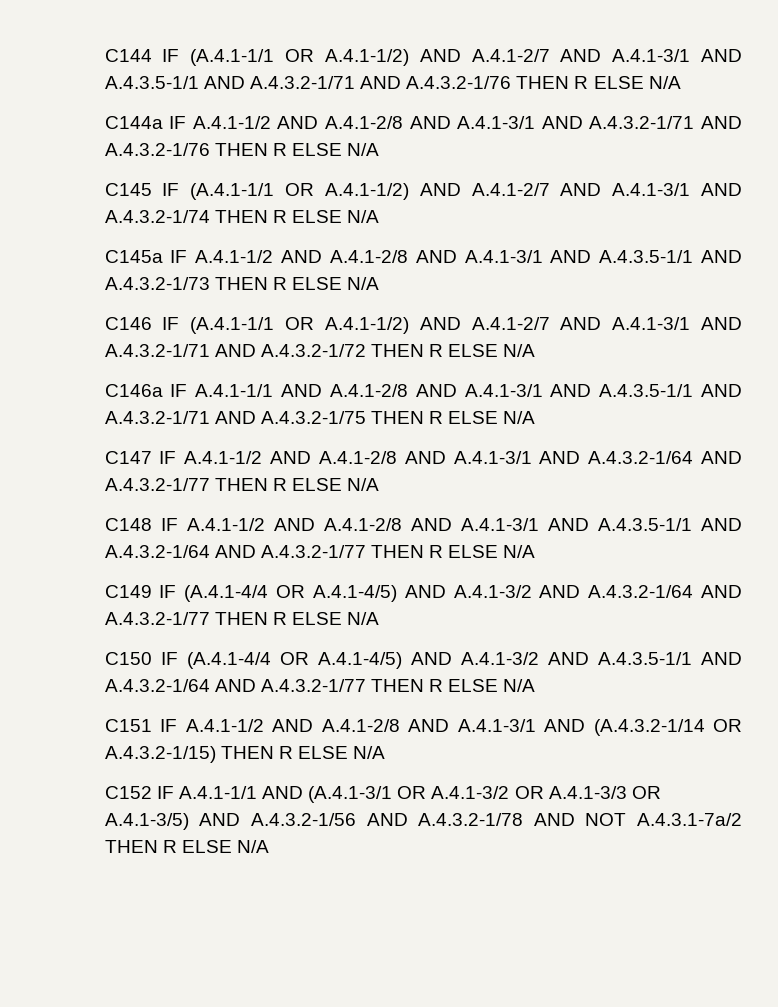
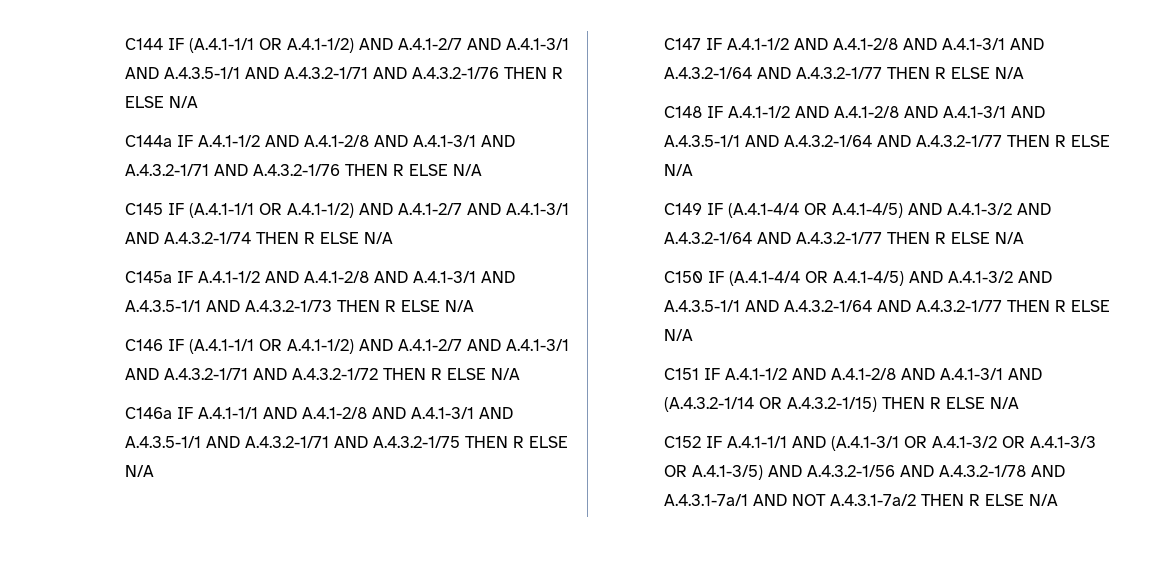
(575, 819) none -> [664,494,788,506] A.4.3.1-7a/1 AND

